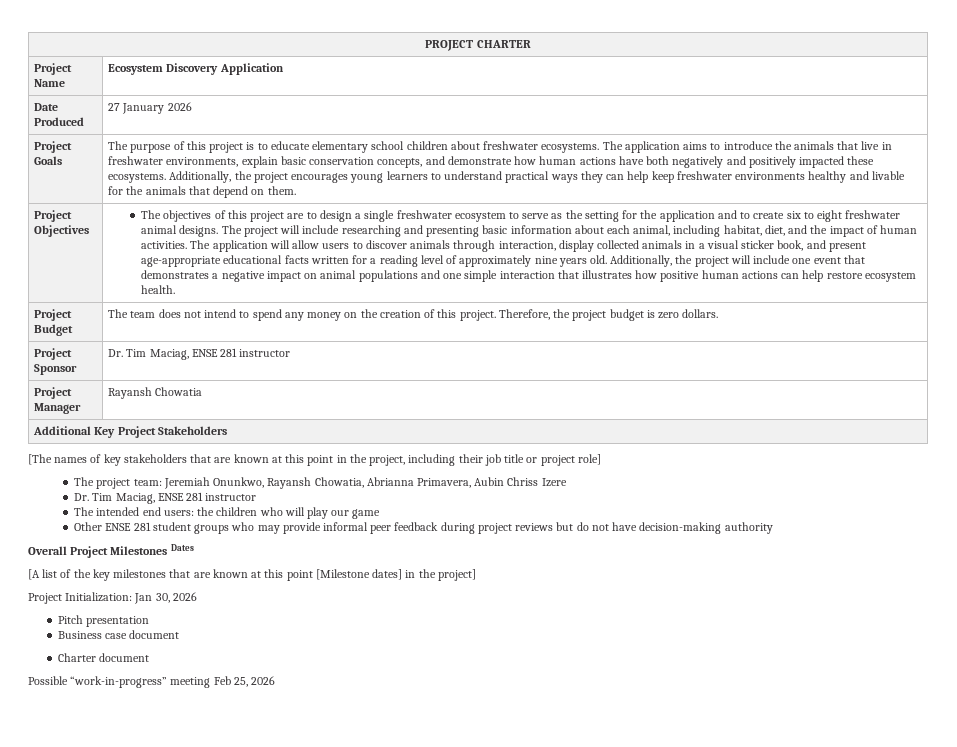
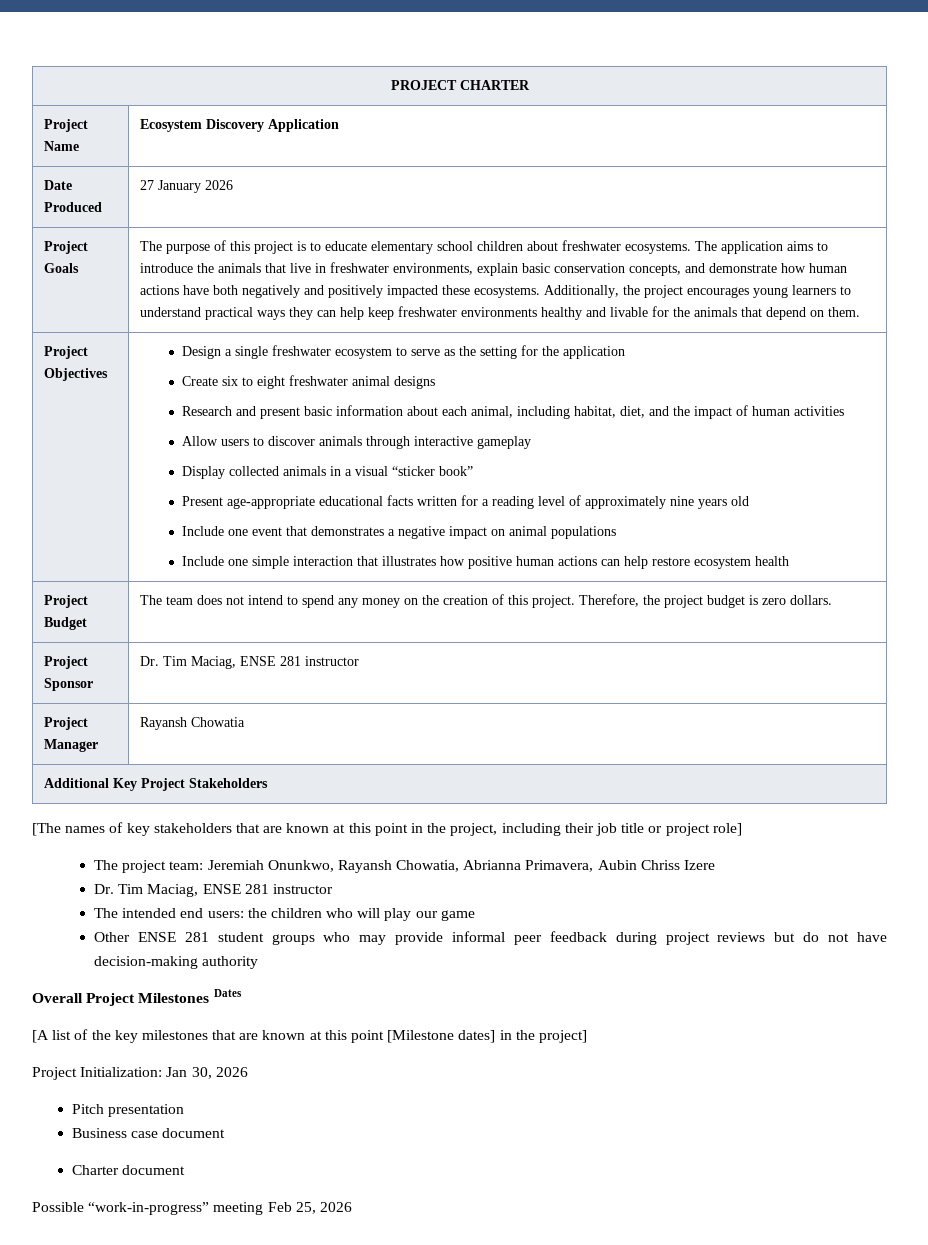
[141,210,352,222] The objectives of this project are to design -> [181,346,221,359] Design
[717,210,785,219] and to create -> [181,376,218,386] // Create
[179,225,480,237] designs. The project will include researching and presenting -> [393,376,435,389] [181,406,300,419] designs // Research and present
[141,240,320,252] activities. The application will allow -> [793,406,844,416] [181,436,218,446] activities // Allow
[498,240,594,252] interaction, display -> [413,436,531,449] [181,466,225,479] interactive gameplay // Display
[741,240,866,252] sticker book, and present -> [391,466,473,476] [181,496,223,506] “sticker book” // Present
[590,255,791,267] old. Additionally, the project will include -> [730,496,749,506] [181,526,224,536] old // Include
[420,270,440,279] and -> [181,556,224,566] // Include
[141,285,176,294] health. -> [754,556,789,566] health

